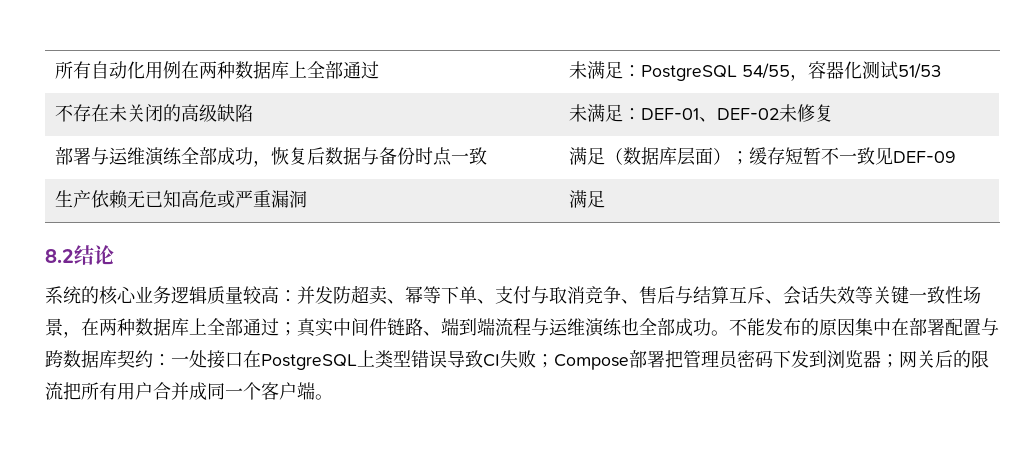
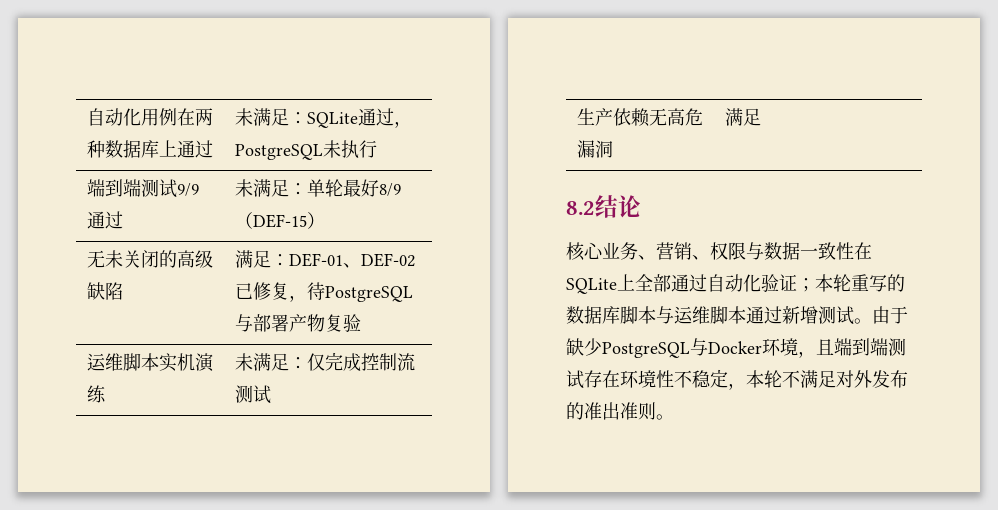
[54,61,91,79] 所有 -> (87, 117) none
[306,61,379,79] [568,61,941,81] [54,104,109,122] 全部通过 | 未满足：PostgreSQL 54/55，容器化测试51/53 // 不存在 -> [177,140,214,158] [235,108,413,128] [235,140,378,160] [87,179,200,198] [87,211,124,229] [235,179,402,197] [235,212,326,229] [87,250,106,268] 通过 | 未满足：SQLite通过，PostgreSQL未执行 // 端到端测试9/9通过 | 未满足：单轮最好8/9（DEF-15） // 无
[568,104,587,122] 未 -> (124, 291) none
[778,104,797,122] 未 -> [235,283,254,299] 已
[54,147,487,167] [568,147,956,166] // 部署与运维演练全部成功，恢复后数据与备份时点一致 | 满足（数据库层面）；缓存短暂不一致见DEF-09 -> [289,282,414,302] [235,314,362,332] [87,353,216,372] [87,385,107,403] [235,352,416,371] [235,385,272,404] ，待PostgreSQL与部署产物复验 // 运维脚本实机演练 | 未满足：仅完成控制流测试
[144,190,271,208] 已知高危或严重 -> [667,108,704,126] 高危
[45,286,99,304] 系统的 -> (641, 206) none
[171,285,981,305] [45,318,999,338] [45,350,989,370] [45,382,315,400] 逻辑质量较高：并发防超卖、幂等下单、支付与取消竞争、售后与结算互斥、会话失效等关键一致性场景，在两种数据库上全部通过；真实中间件链路、端到端流程与运维演练也全部成功。不能发布的原因集中在部署配置与跨数据库契约：一处接口在PostgreSQL上类型错误导致CI失败；Compose部署把管理员密码下发到浏览器；网关后的限流把所有用户合并成同一个客户端 -> [638,242,872,260] [566,274,905,294] [566,306,908,325] [566,338,906,358] [566,369,908,390] [566,402,656,420] 、营销、权限与数据一致性在SQLite上全部通过自动化验证；本轮重写的数据库脚本与运维脚本通过新增测试。由于缺少PostgreSQL与Docker环境，且端到端测试存在环境性不稳定，本轮不满足对外发布的准出准则

